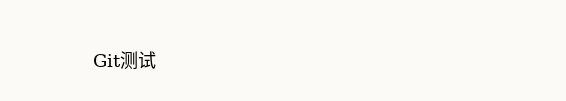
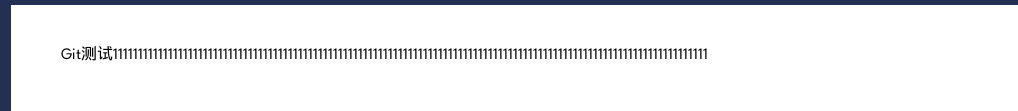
(156, 60) none -> [113,48,708,59] 11111111111111111111111111111111111111111111111111111111111111111111111111111111111111111111111111111111111111111111111

